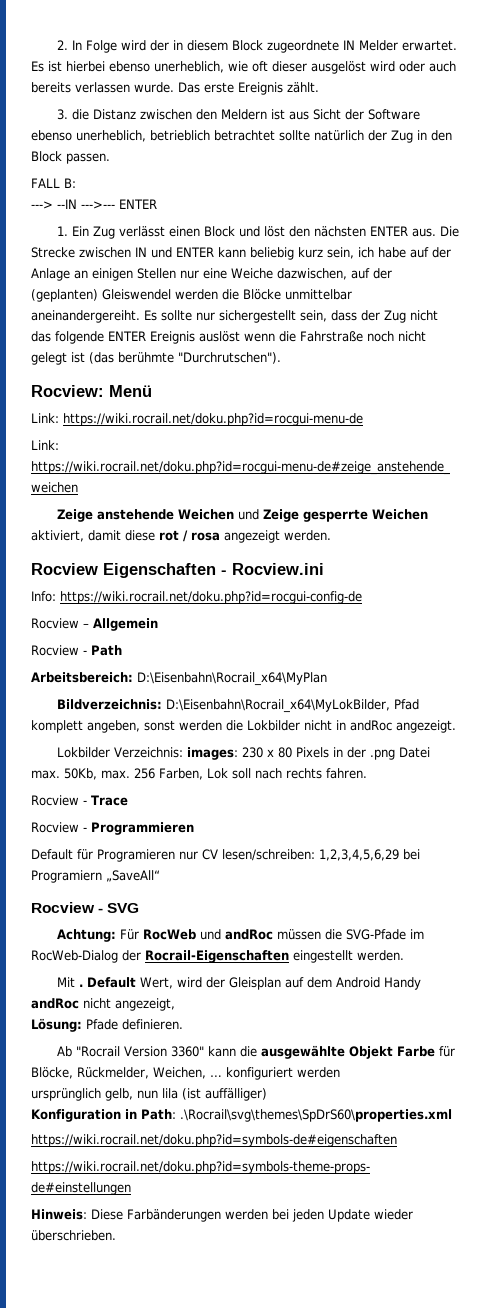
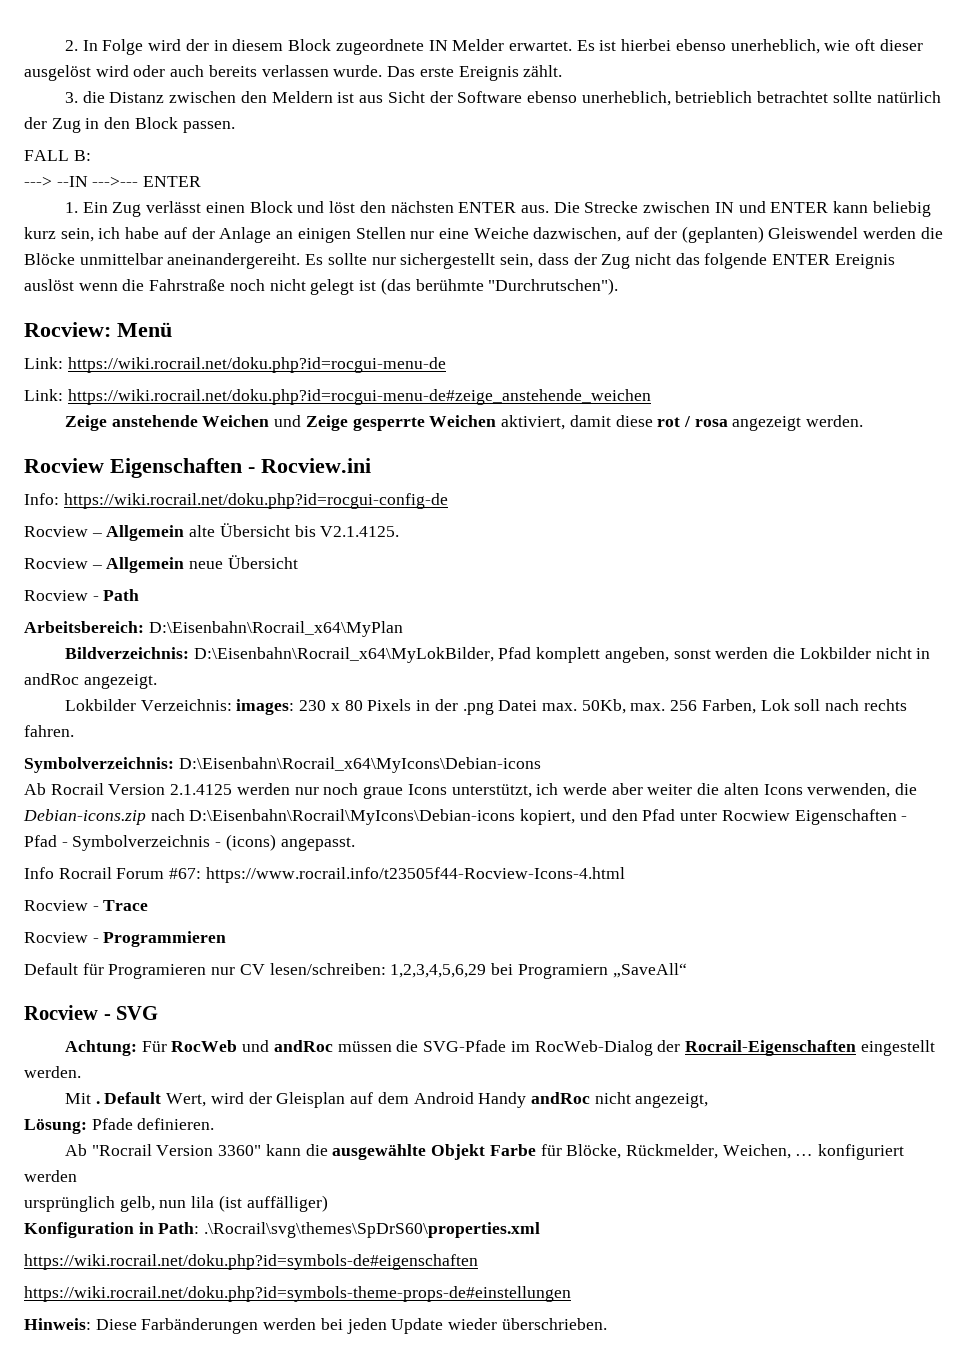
(158, 624) none -> [189,523,400,537] [24,555,298,573] alte Übersicht bis V2.1.4125. // Rocview – Allgemein neue Übersicht
(367, 773) none -> [24,757,541,773] [24,783,918,799] [23,809,908,825] [24,834,355,851] [24,867,625,883] // Symbolverzeichnis: D:\Eisenbahn\Rocrail_x64\MyIcons\Debian-icons // Ab Rocrail Version 2.1.4125 werden nur noch graue Icons unterstützt, ich werde aber weiter die alten Icons verwenden, die Debian-icons.zip nach D:\Eisenbahn\Rocrail\MyIcons\Debian-icons kopiert, und den Pfad unter Rocwiew Eigenschaften - Pfad - Symbolverzeichnis - (icons) angepasst. // Info Rocrail Forum #67: https://www.rocrail.info/t23505f44-Rocview-Icons-4.html

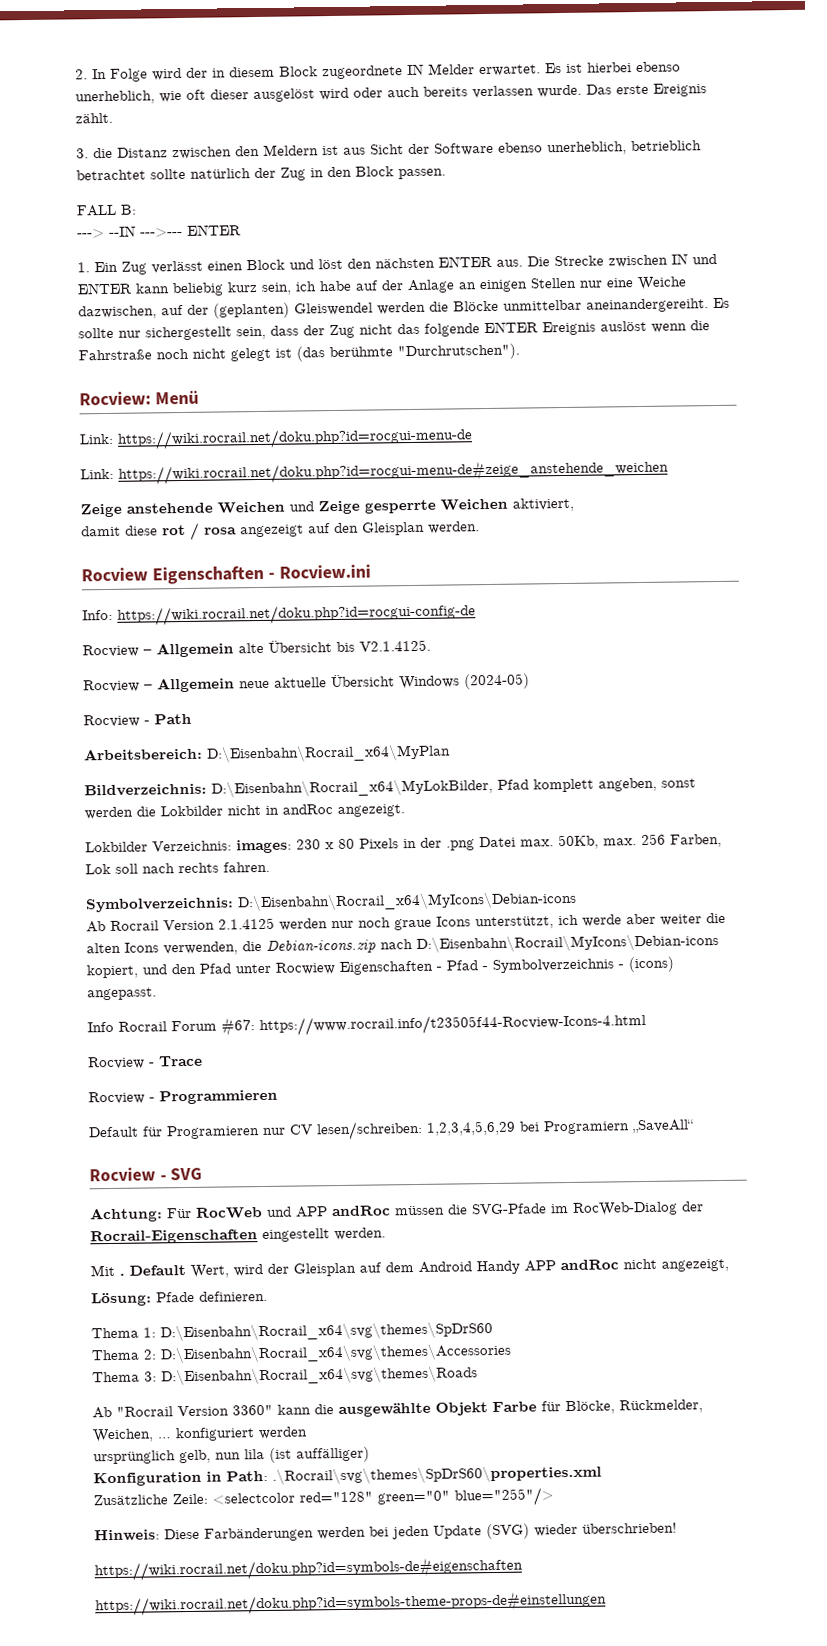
(566, 422) none -> (574, 504) //
(802, 423) none -> [308,521,425,536] auf den Gleisplan
[227,555,298,569] Übersicht -> [274,673,530,690] aktuelle Übersicht Windows (2024-05)
(270, 1046) none -> [296,1206,328,1218] APP
(527, 1100) none -> [524,1260,556,1272] APP
(215, 1124) none -> [91,1321,493,1342] [91,1342,512,1364] [92,1365,478,1386] // Thema 1: D:\Eisenbahn\Rocrail_x64\svg\themes\SpDrS60 // Thema 2: D:\Eisenbahn\Rocrail_x64\svg\themes\Accessories // Thema 3: D:\Eisenbahn\Rocrail_x64\svg\themes\Roads
[24,1254,478,1270] [24,1286,571,1302] https://wiki.rocrail.net/doku.php?id=symbols-de#eigenschaften // https://wiki.rocrail.net/doku.php?id=symbols-theme-props-de#einstellungen -> [93,1487,554,1507] Zusätzliche Zeile: <selectcolor red="128" green="0" blue="255"/>
[448,1318,607,1330] wieder überschrieben. -> [486,1522,677,1540] [94,1556,523,1582] [95,1590,607,1617] (SVG) wieder überschrieben! // https://wiki.rocrail.net/doku.php?id=symbols-de#eigenschaften // https://wiki.rocrail.net/doku.php?id=symbols-theme-props-de#einstellungen

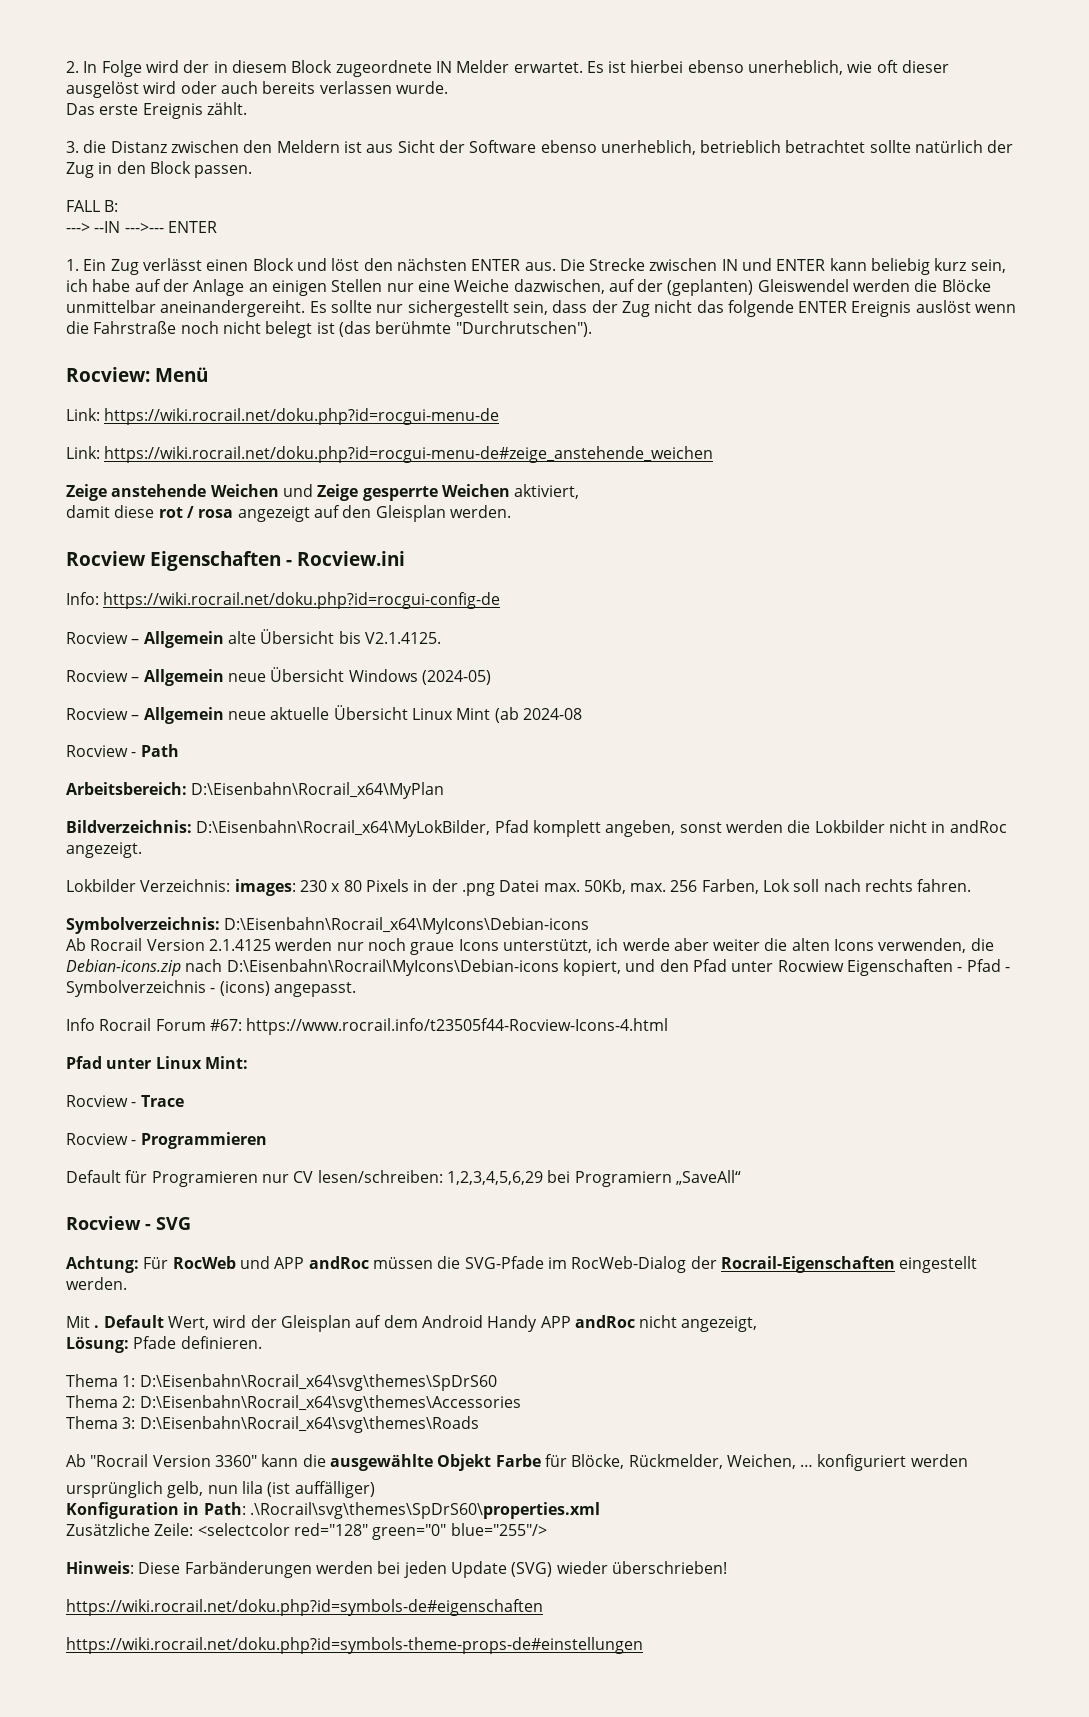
(582, 91) none -> (448, 87) //
[230,347,271,362] gelegt -> [265,321,313,338] belegt
[274,677,327,688] aktuelle -> (266, 677) none
(530, 681) none -> [66,705,582,724] // Rocview – Allgemein neue aktuelle Übersicht Linux Mint (ab 2024-08
(646, 1024) none -> [66,1056,248,1069] // Pfad unter Linux Mint:

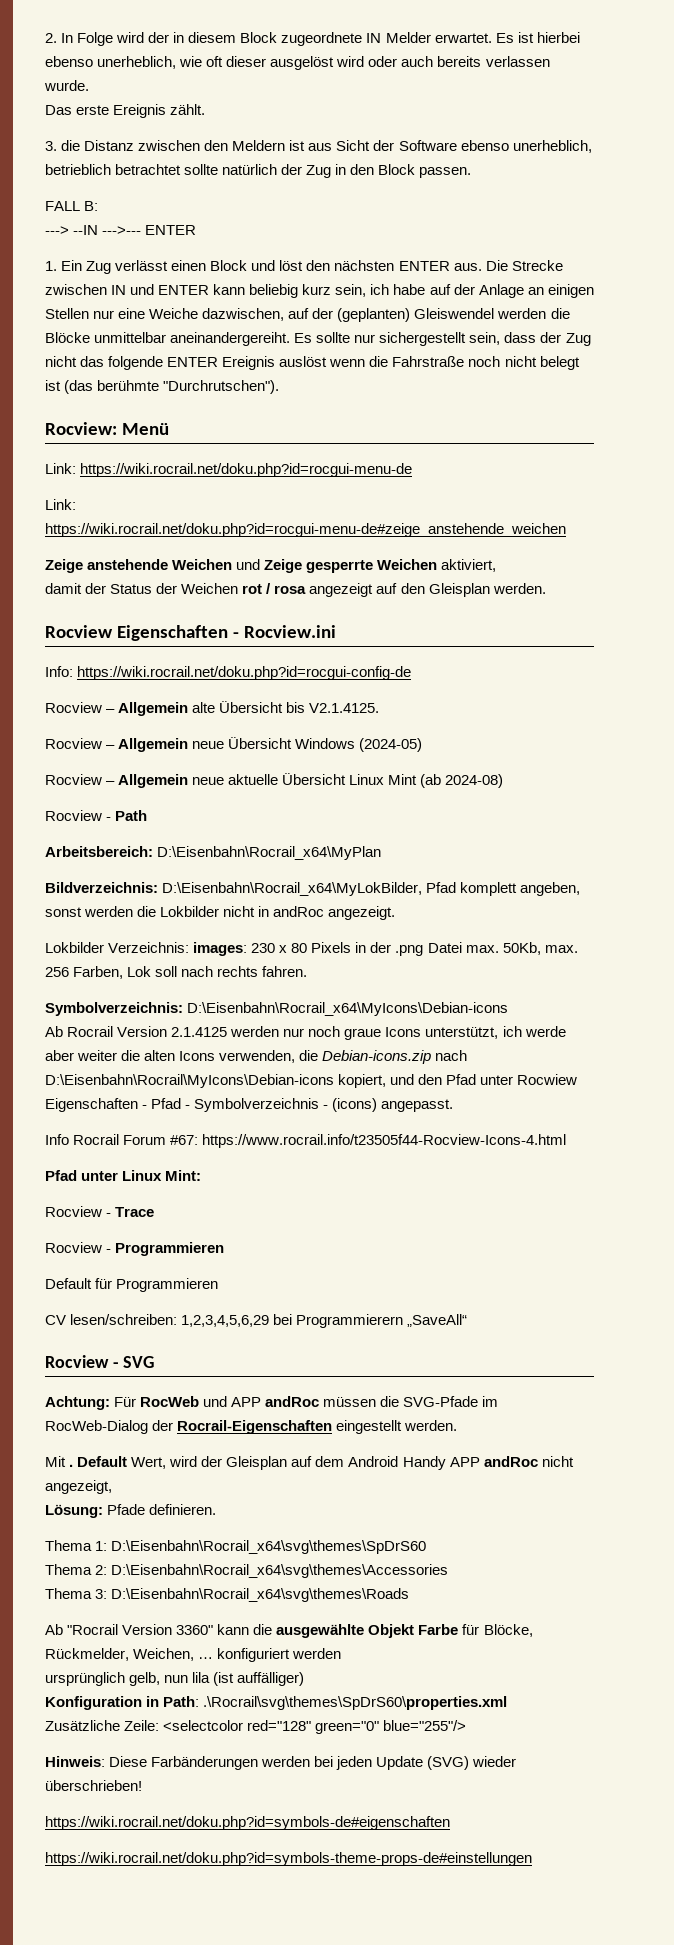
[114,505,155,518] diese -> [85,583,239,594] der Status der Weichen
[522,708,582,720] 2024-08 -> [445,774,504,788] 2024-08)
[151,1171,289,1187] Programieren nur -> [116,1278,219,1292] Programmieren //
[574,1171,672,1187] Programiern -> [296,1314,404,1328] Programmierern

